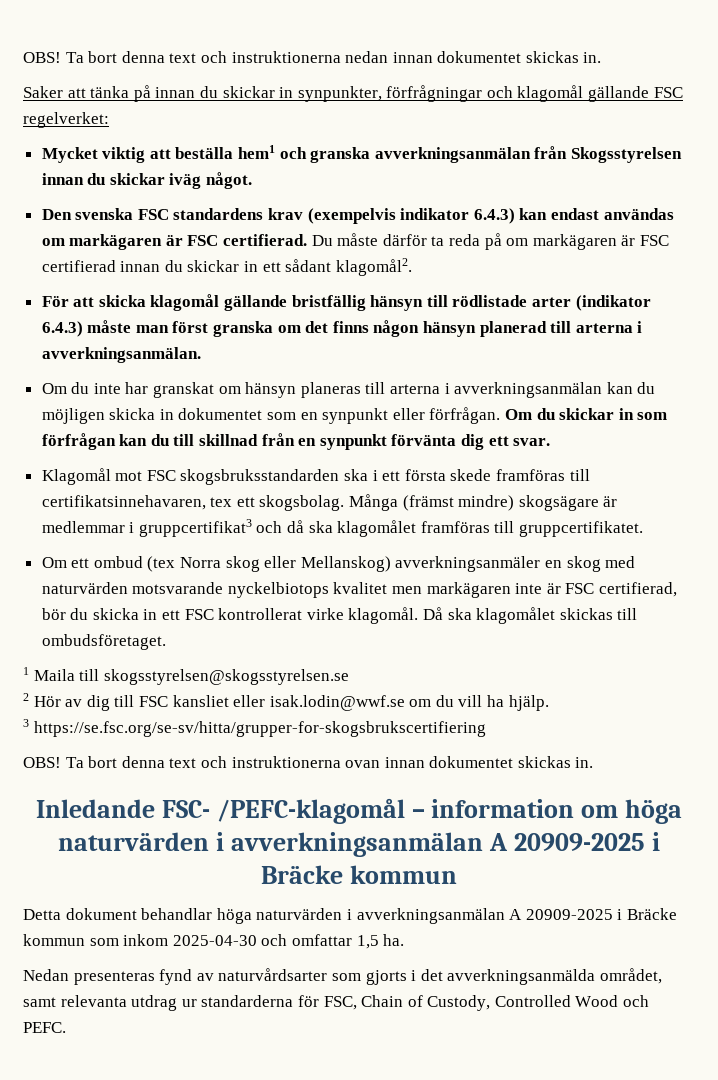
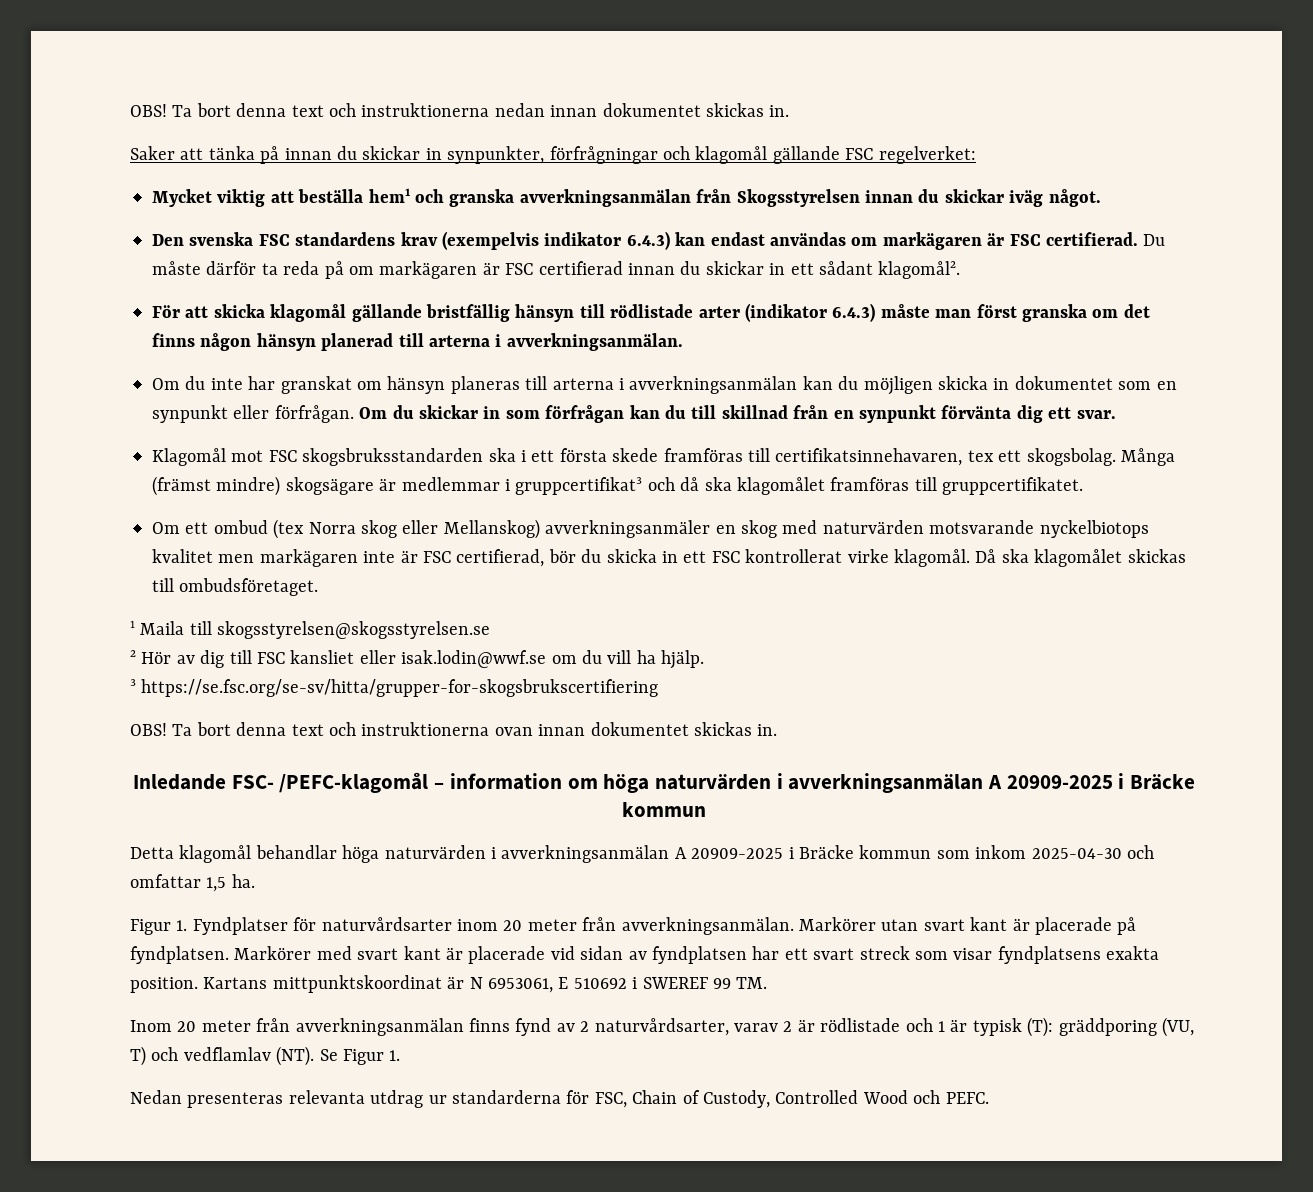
[65,908,137,920] dokument -> [179,845,252,863] klagomål
[23,968,662,985] [23,997,56,1007] Nedan presenteras fynd av naturvårdsarter som gjorts i det avverkningsanmälda området, samt -> [130,917,1137,935] [130,946,1160,964] [130,975,768,993] [130,1017,1194,1037] [130,1046,401,1066] [130,1090,284,1108] Figur 1. Fyndplatser för naturvårdsarter inom 20 meter från avverkningsanmälan. Markörer utan svart kant är placerade på fyndplatsen. Markörer med svart kant är placerade vid sidan av fyndplatsen har ett svart streck som visar fyndplatsens exakta position. Kartans mittpunktskoordinat är N 6953061, E 510692 i SWEREF 99 TM. // Inom 20 meter från avverkningsanmälan finns fynd av 2 naturvårdsarter, varav 2 är rödlistade och 1 är typisk (T): gräddporing (VU, T) och vedflamlav (NT). Se Figur 1. // Nedan presenteras

